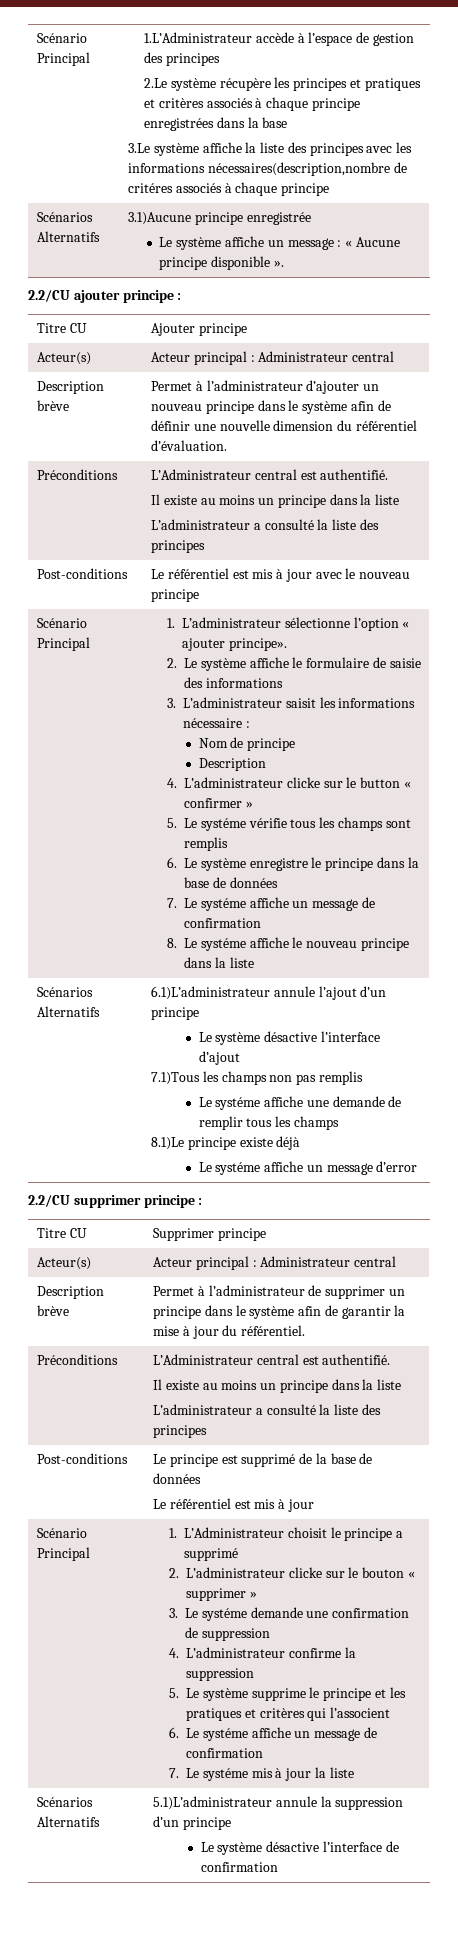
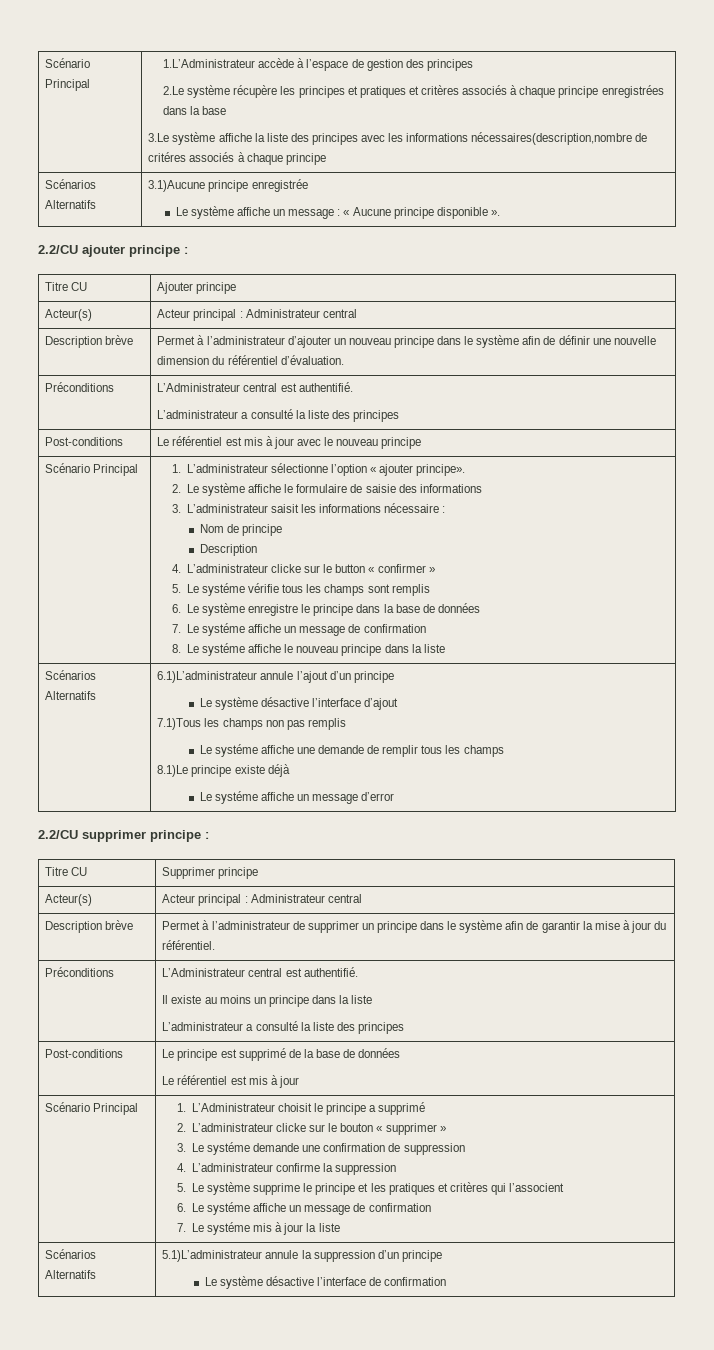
[150,494,400,508] // Il existe au moins un principe dans la liste -> (353, 387) none

